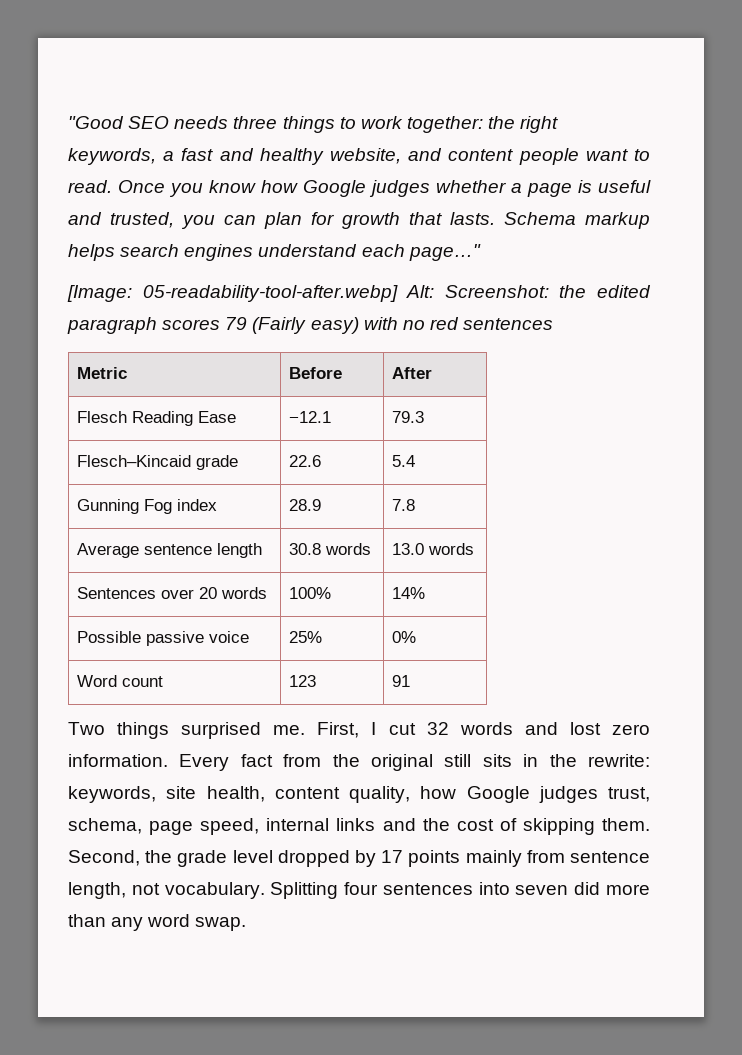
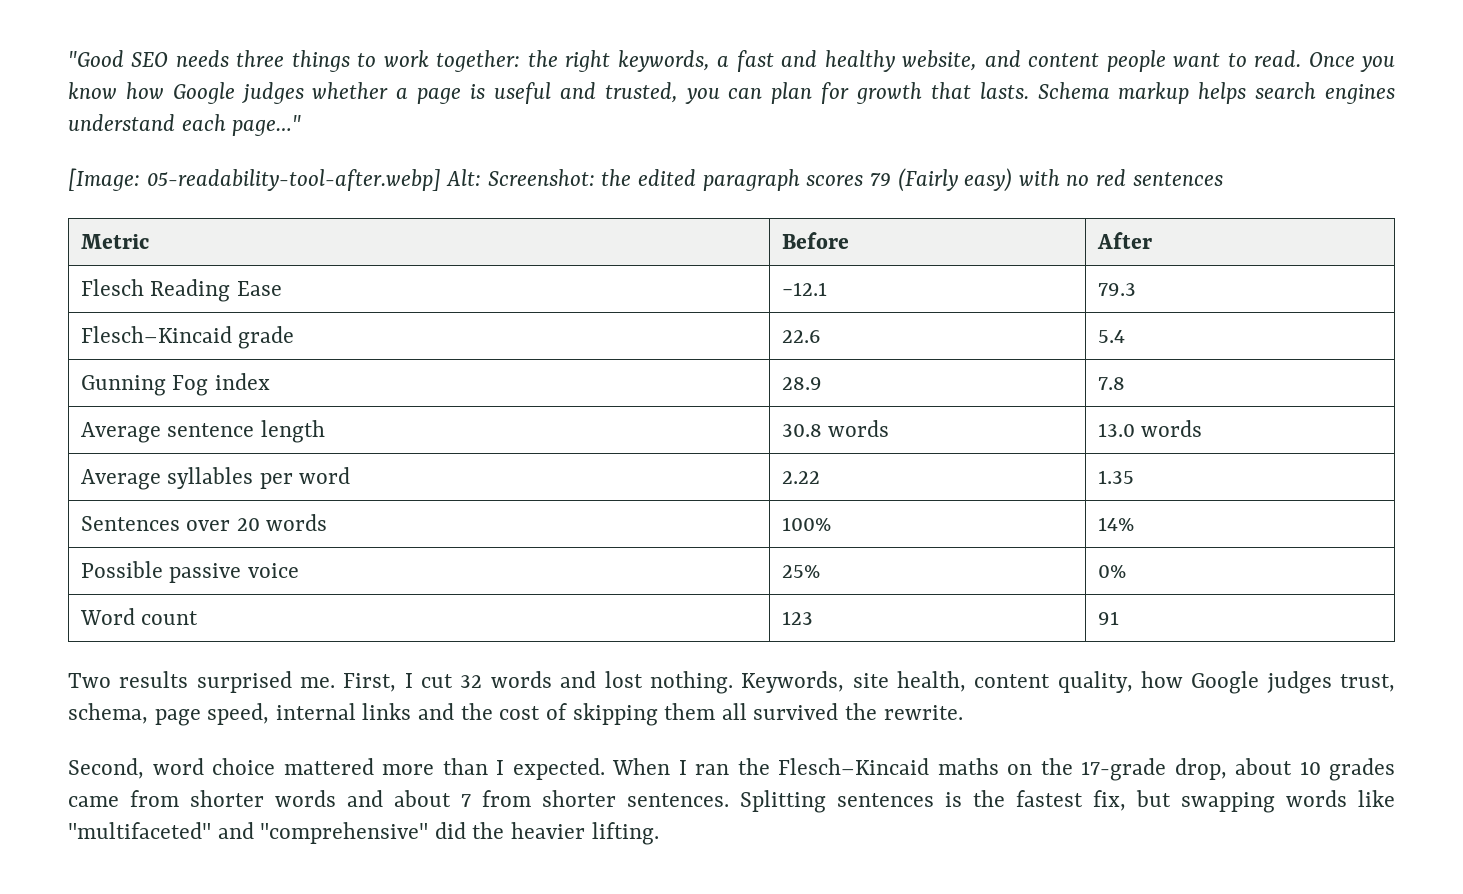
(475, 549) none -> [80,467,351,490] [781,471,820,484] [1097,470,1134,484] // Average syllables per word | 2.22 | 1.35
[117,722,170,739] things -> [119,671,189,688] results
[611,724,650,735] [68,754,650,771] [68,786,156,803] zero information. Every fact from the original still sits in the rewrite: keywords, -> [649,671,845,694] nothing. Keywords,
[602,818,651,831] [68,850,650,867] [68,882,650,899] [68,914,247,931] them. Second, the grade level dropped by 17 points mainly from sentence length, not vocabulary. Splitting four sentences into seven did more than any word swap. -> [664,703,963,720] [68,758,1395,781] [68,790,1395,813] [68,822,659,845] them all survived the rewrite. // Second, word choice mattered more than I expected. When I ran the Flesch–Kincaid maths on the 17-grade drop, about 10 grades came from shorter words and about 7 from shorter sentences. Splitting sentences is the fastest fix, but swapping words like "multifaceted" and "comprehensive" did the heavier lifting.

